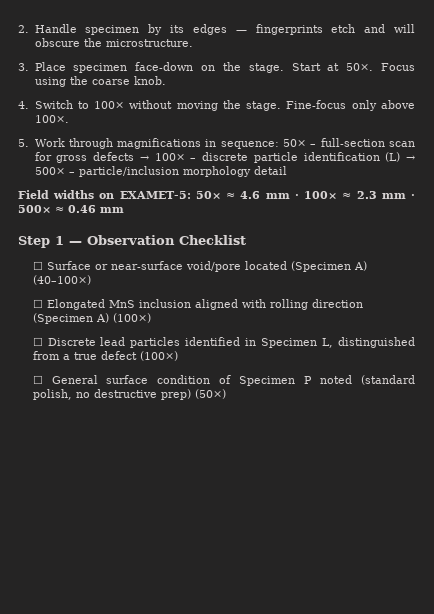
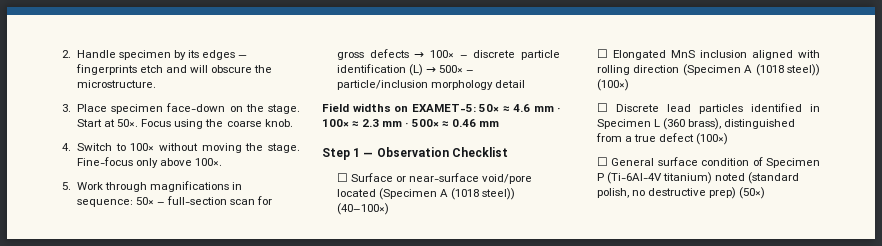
[353,261,367,271] A) -> [440,188,516,200] A (1018 steel))
[95,313,109,323] A) -> [744,64,820,76] A (1018 steel))
[322,338,334,348] L, -> [654,118,722,130] L (360 brass),
(313, 380) none -> [607,172,713,184] (Ti-6Al-4V titanium)

